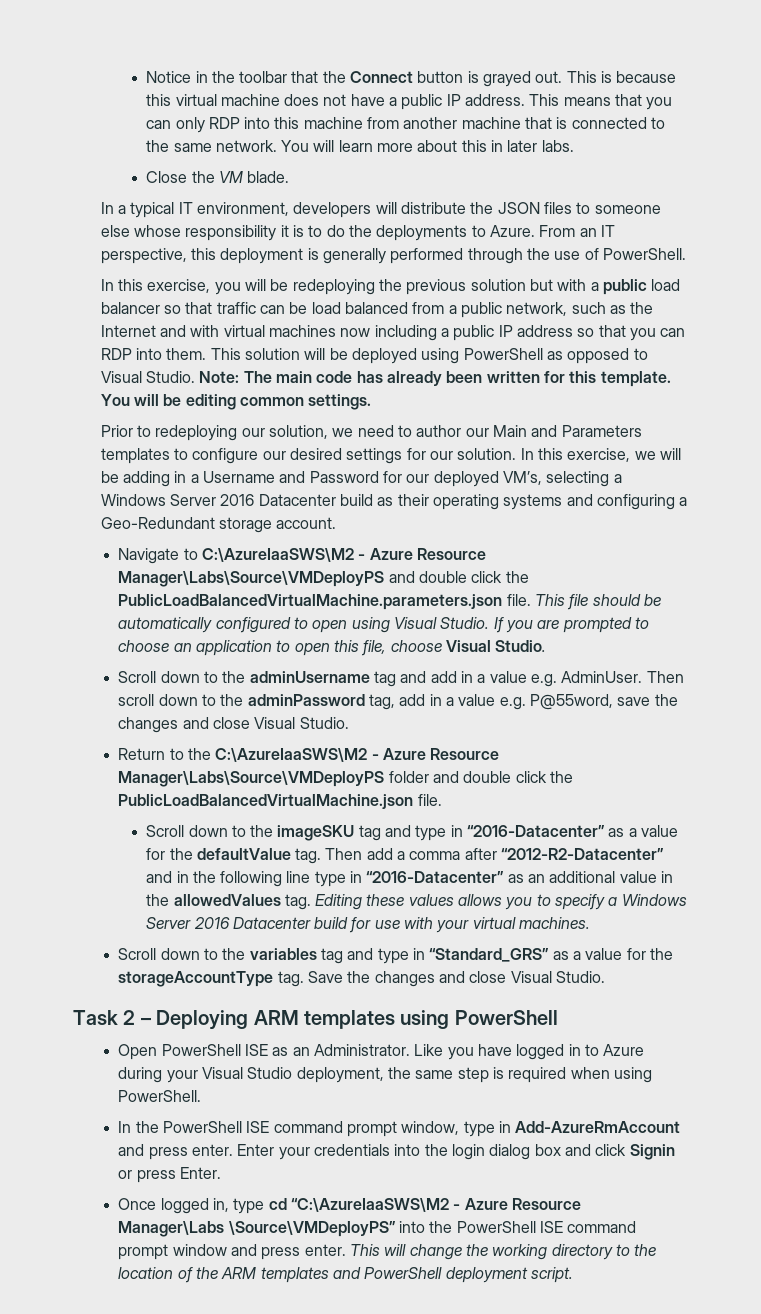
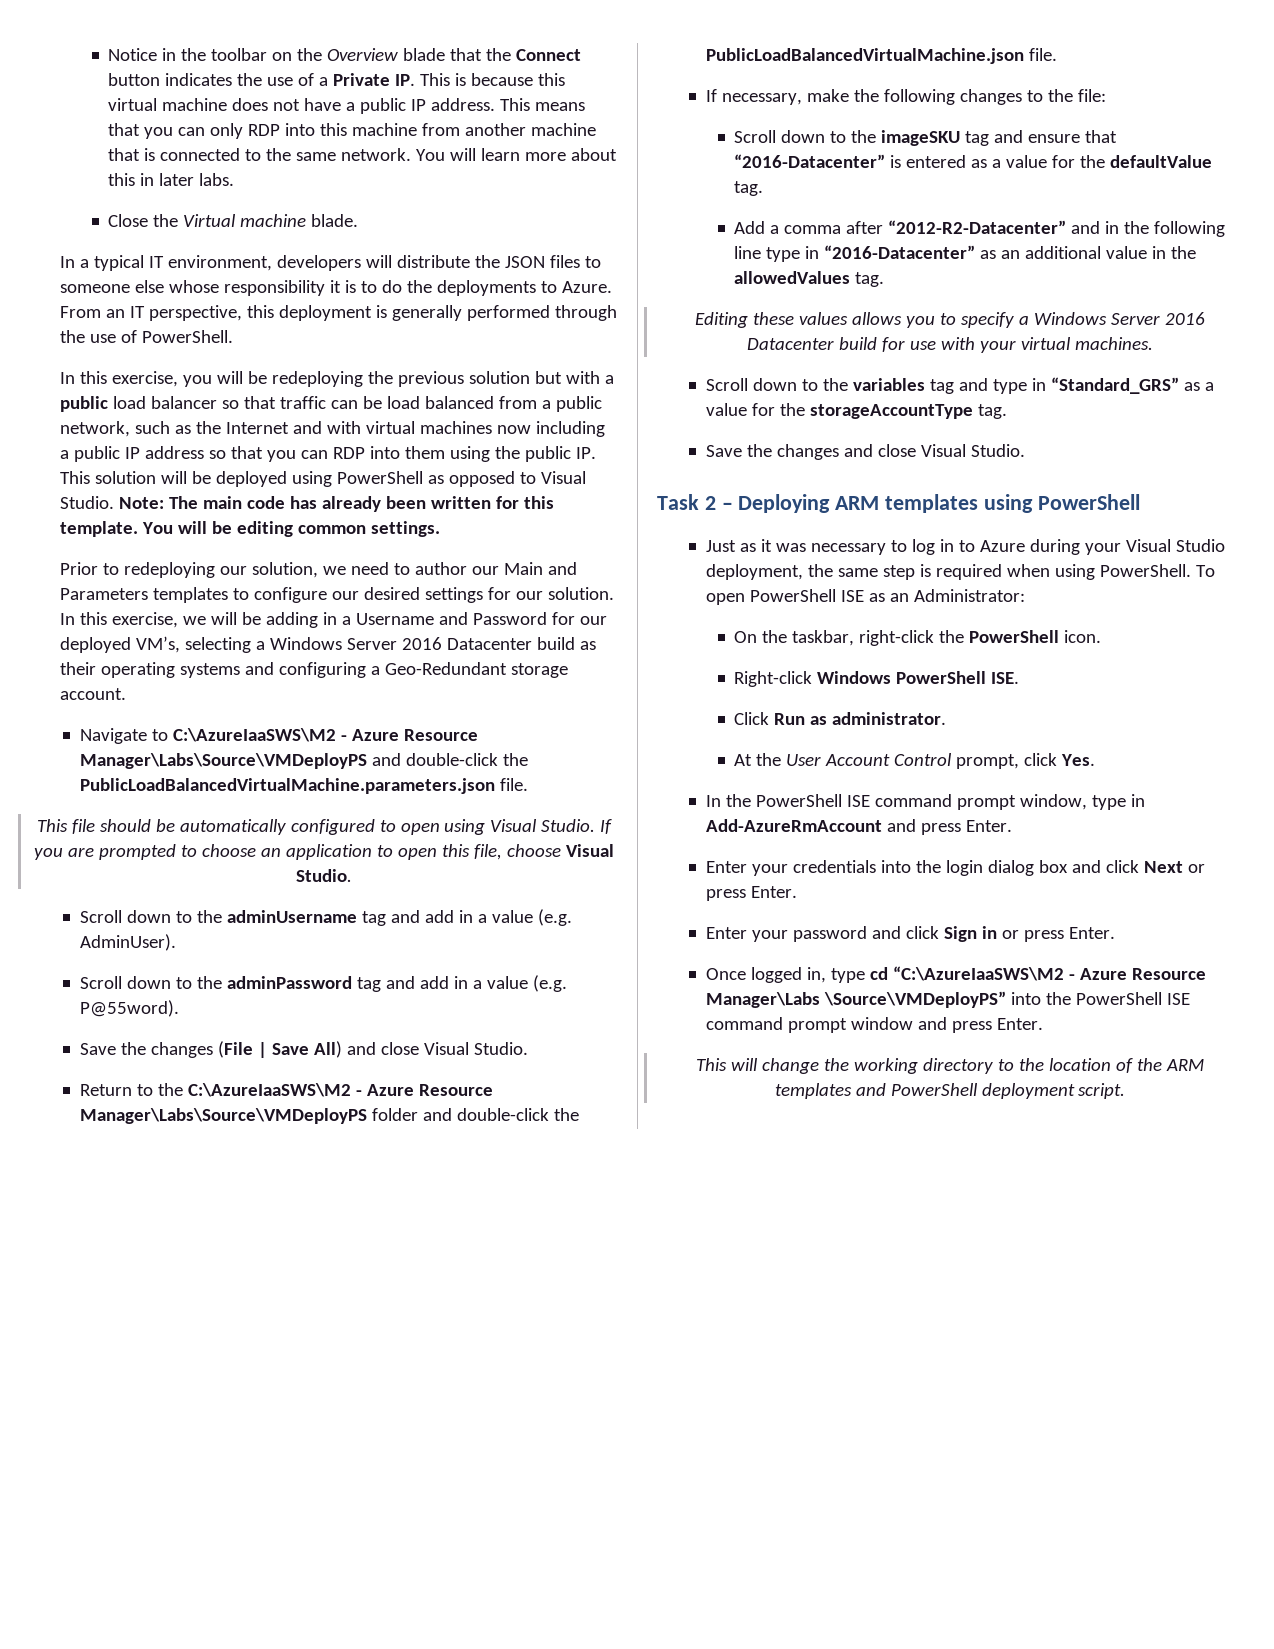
[291,71,563,87] that the Connect button is grayed out. -> [272,48,582,61] [108,73,416,86] on the Overview blade that the Connect button indicates the use of a Private IP.
[218,171,243,183] VM -> [183,214,307,227] Virtual machine
[166,348,207,360] them. -> [404,446,596,462] them using the public IP.
[419,571,503,583] double click -> [405,753,498,766] double-click
(531, 600) none -> (528, 784) //
[530,671,684,687] [118,694,155,706] e.g. AdminUser. Then scroll -> [537,909,572,926] [79,934,176,951] [79,976,122,989] (e.g. AdminUser). // Scroll
[368,694,678,710] [118,717,179,733] tag, add in a value e.g. P@55word, save the changes -> [356,975,567,992] [79,1000,179,1017] [79,1041,342,1058] tag and add in a value (e.g. P@55word). // Save the changes (File | Save All)
[463,771,547,783] double click -> [456,1108,549,1121] double-click
(442, 800) none -> [705,89,1106,105] // If necessary, make the following changes to the file:
[415,825,606,841] type in “2016-Datacenter” -> [1028,130,1118,143] [734,154,967,168] ensure that “2016-Datacenter” is entered
[325,848,393,860] Then add -> [734,221,766,234] // Add
(311, 902) none -> (885, 279) //
(304, 979) none -> (1007, 411) //
[118,1044,565,1060] Open PowerShell ISE as an Administrator. Like you have logged -> [705,539,935,555] Just as it was necessary to log
(202, 1096) none -> [1195,565,1215,577] [705,589,1025,605] [734,630,1102,646] [734,671,1020,687] [734,712,947,725] [734,753,1096,769] To open PowerShell ISE as an Administrator: // On the taskbar, right-click the PowerShell icon. // Right-click Windows PowerShell ISE. // Click Run as administrator. // At the User Account Control prompt, click Yes.
[192,1144,234,1156] enter. -> [965,820,1012,832] Enter. //
[629,1144,675,1160] Signin -> [1143,861,1205,873] [705,886,797,901] [705,926,997,942] Next or press Enter. // Enter your password and click Sign in
[304,1244,346,1256] enter. -> [996,1018,1043,1030] Enter. //

